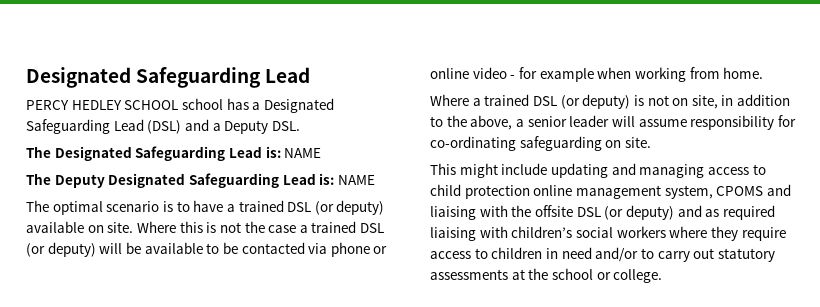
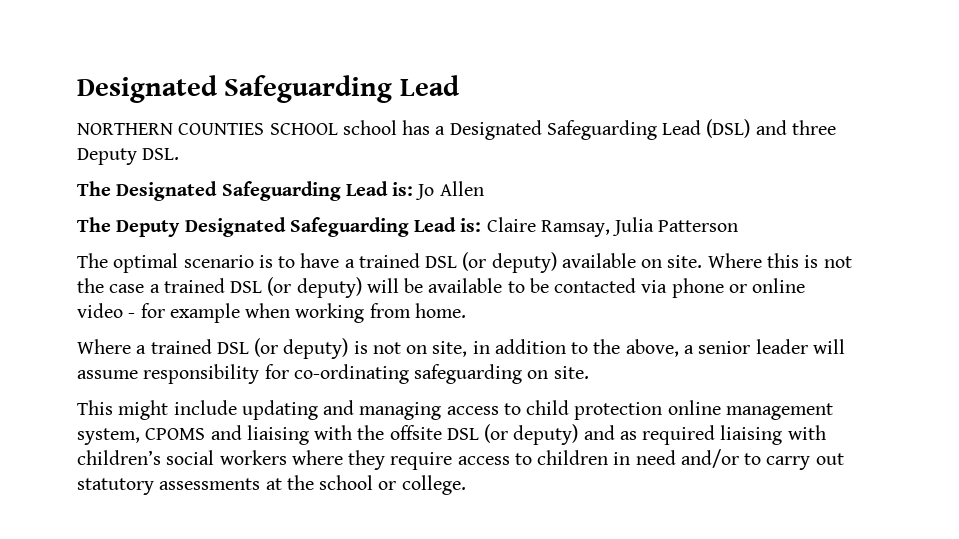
[26,100,122,110] PERCY HEDLEY -> [77,123,265,135] NORTHERN COUNTIES
[212,123,221,131] a -> [791,120,836,135] three
[284,148,322,158] NAME -> [415,181,484,200] Jo Allen
[337,175,375,185] NAME -> [486,217,739,237] Claire Ramsay, Julia Patterson

